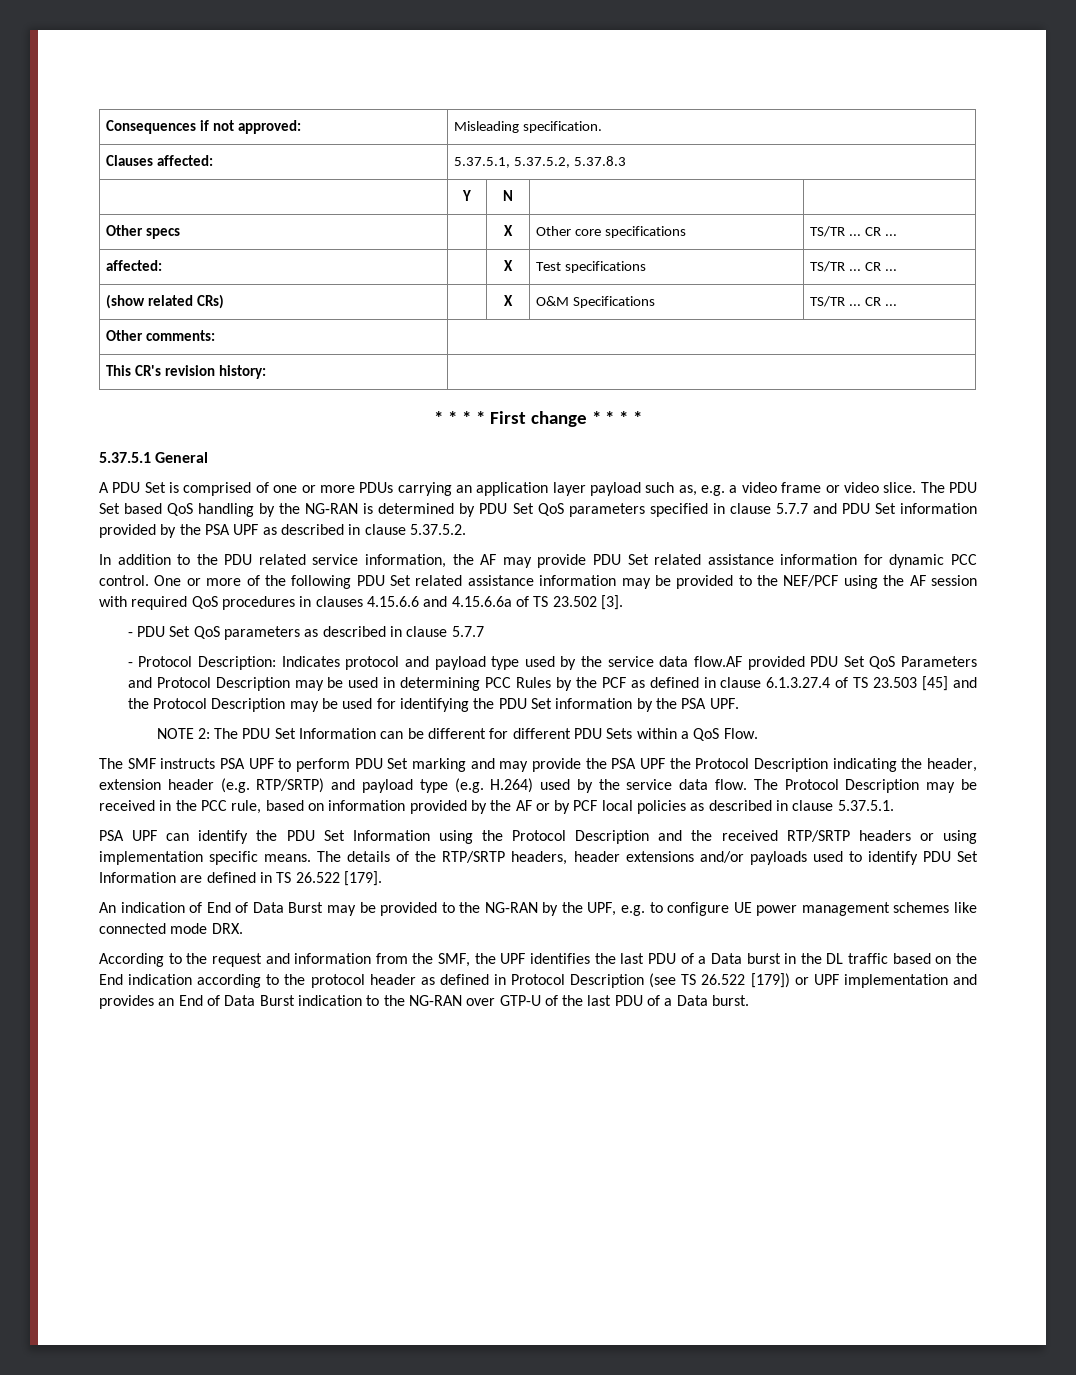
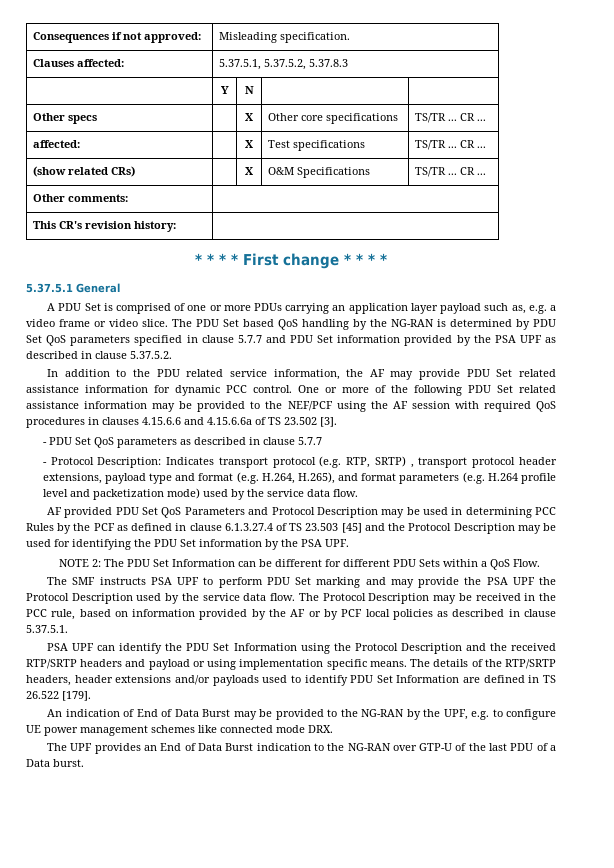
[345,656,742,670] protocol and payload type used by the service data flow.AF -> [218,456,557,468] [42,472,556,484] [42,488,358,500] [47,507,63,515] transport protocol (e.g. RTP, SRTP) , transport protocol header extensions, payload type and format (e.g. H.264, H.265), and format parameters (e.g. H.264 profile level and packetization mode) used by the service data flow. // AF
[832,758,977,772] [99,778,534,793] indicating the header, extension header (e.g. RTP/SRTP) and payload type (e.g. H.264) -> (133, 598) none
(911, 835) none -> [125,659,190,670] and payload
[99,953,977,967] [99,973,978,988] According to the request and information from the SMF, the UPF identifies the last PDU of a Data burst in the DL traffic based on the End indication according to the protocol header as defined in Protocol Description (see TS 26.522 [179]) or UPF implementation and -> [47,743,93,751] The UPF

